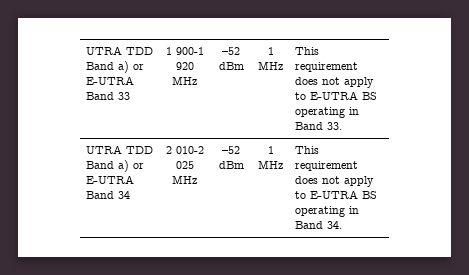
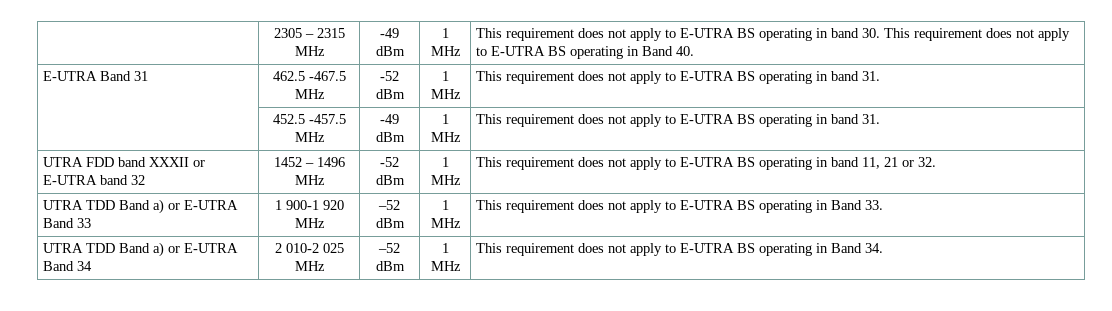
(85, 50) none -> [273,28,345,38] [294,46,325,56] [380,28,399,38] [375,46,405,56] [441,28,449,38] [430,46,461,56] [476,28,1071,41] [476,46,695,59] [43,71,149,81] [272,71,346,81] [294,89,325,99] [380,71,399,81] [375,89,405,99] [441,71,449,81] [430,89,461,99] [476,71,881,84] [272,114,346,124] [294,132,325,142] [380,114,399,124] [375,132,405,142] [441,114,449,124] [430,132,461,142] [476,114,881,127] [43,157,206,167] [43,175,146,185] [273,157,345,167] [294,175,325,185] [380,157,399,167] [375,175,405,185] [441,157,449,167] [430,175,461,185] [476,157,937,170] | 2305 – 2315 MHz | -49 dBm | 1 MHz | This requirement does not apply to E-UTRA BS operating in band 30. This requirement does not apply to E-UTRA BS operating in Band 40. // E-UTRA Band 31 | 462.5 -467.5 MHz | -52 dBm | 1 MHz | This requirement does not apply to E-UTRA BS operating in band 31. // | 452.5 -457.5 MHz | -49 dBm | 1 MHz | This requirement does not apply to E-UTRA BS operating in band 31. // UTRA FDD band XXXII or E-UTRA band 32 | 1452 – 1496 MHz | -52 dBm | 1 MHz | This requirement does not apply to E-UTRA BS operating in band 11, 21 or 32. //

